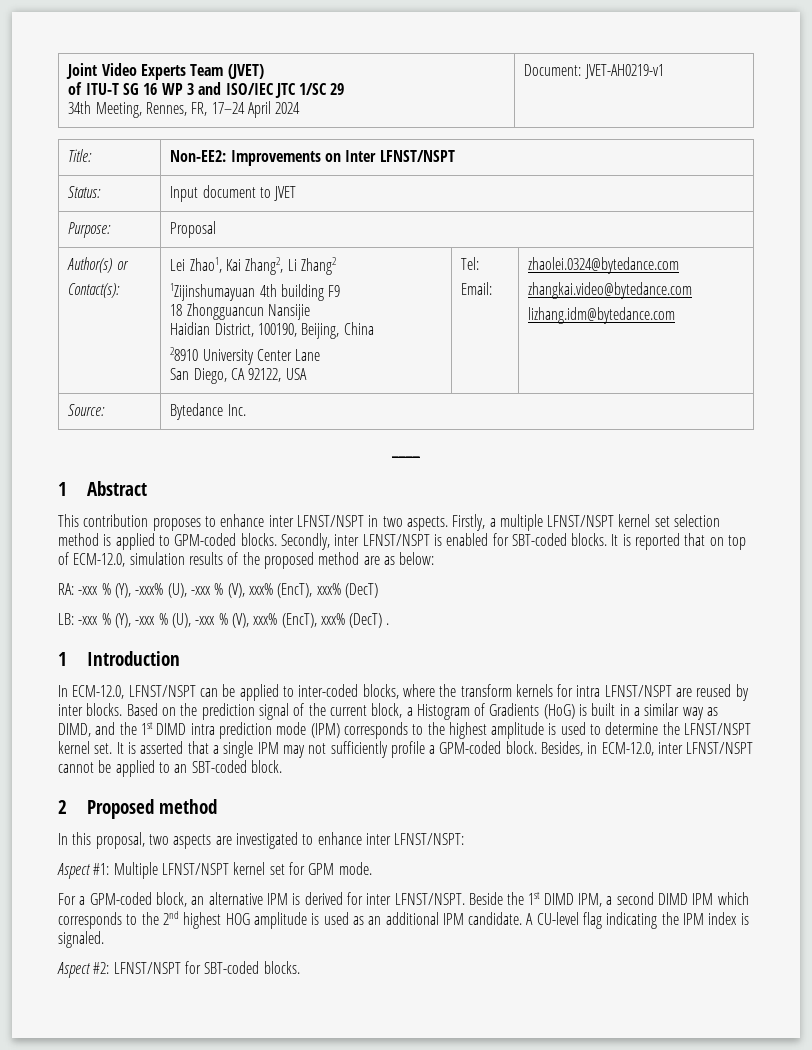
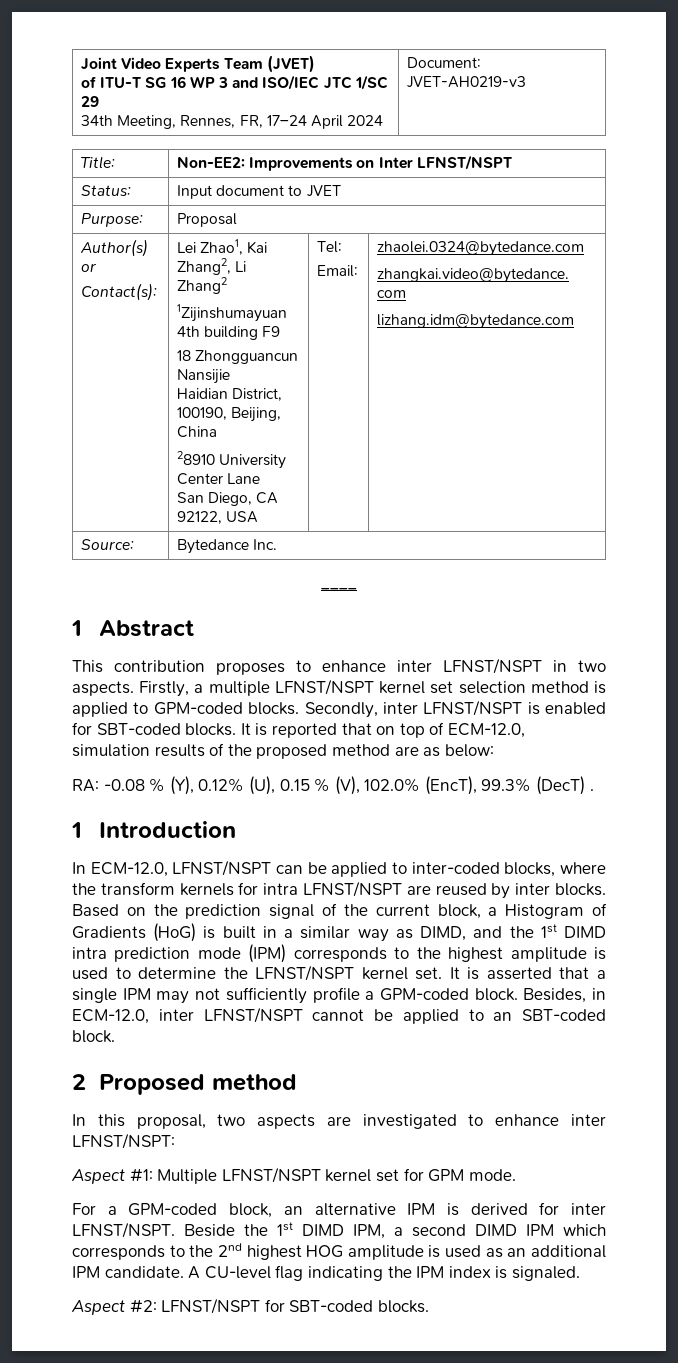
[584,64,664,79] JVET-AH0219-v1 -> [407,76,527,88] JVET-AH0219-v3
[78,583,378,598] [58,613,345,628] -xxx % (Y), -xxx% (U), -xxx % (V), xxx% (EncT), xxx% (DecT) // LB: -xxx % (Y), -xxx % (U), -xxx % (V), xxx% (EncT), xxx% -> [103,776,532,795] -0.08 % (Y), 0.12% (U), 0.15 % (V), 102.0% (EncT), 99.3%

